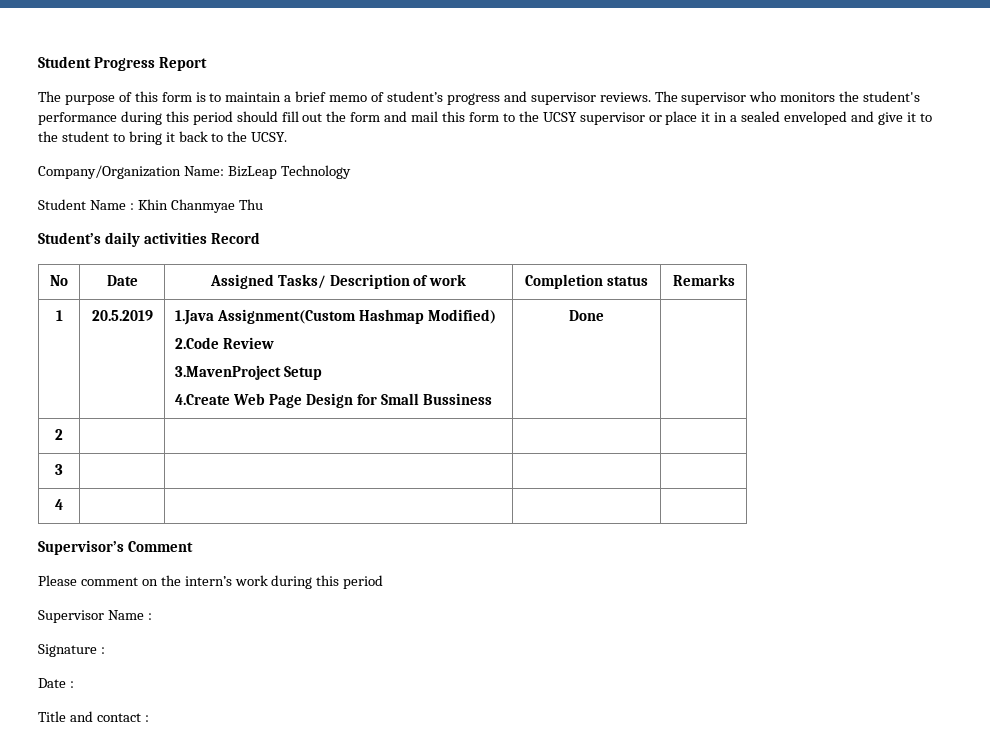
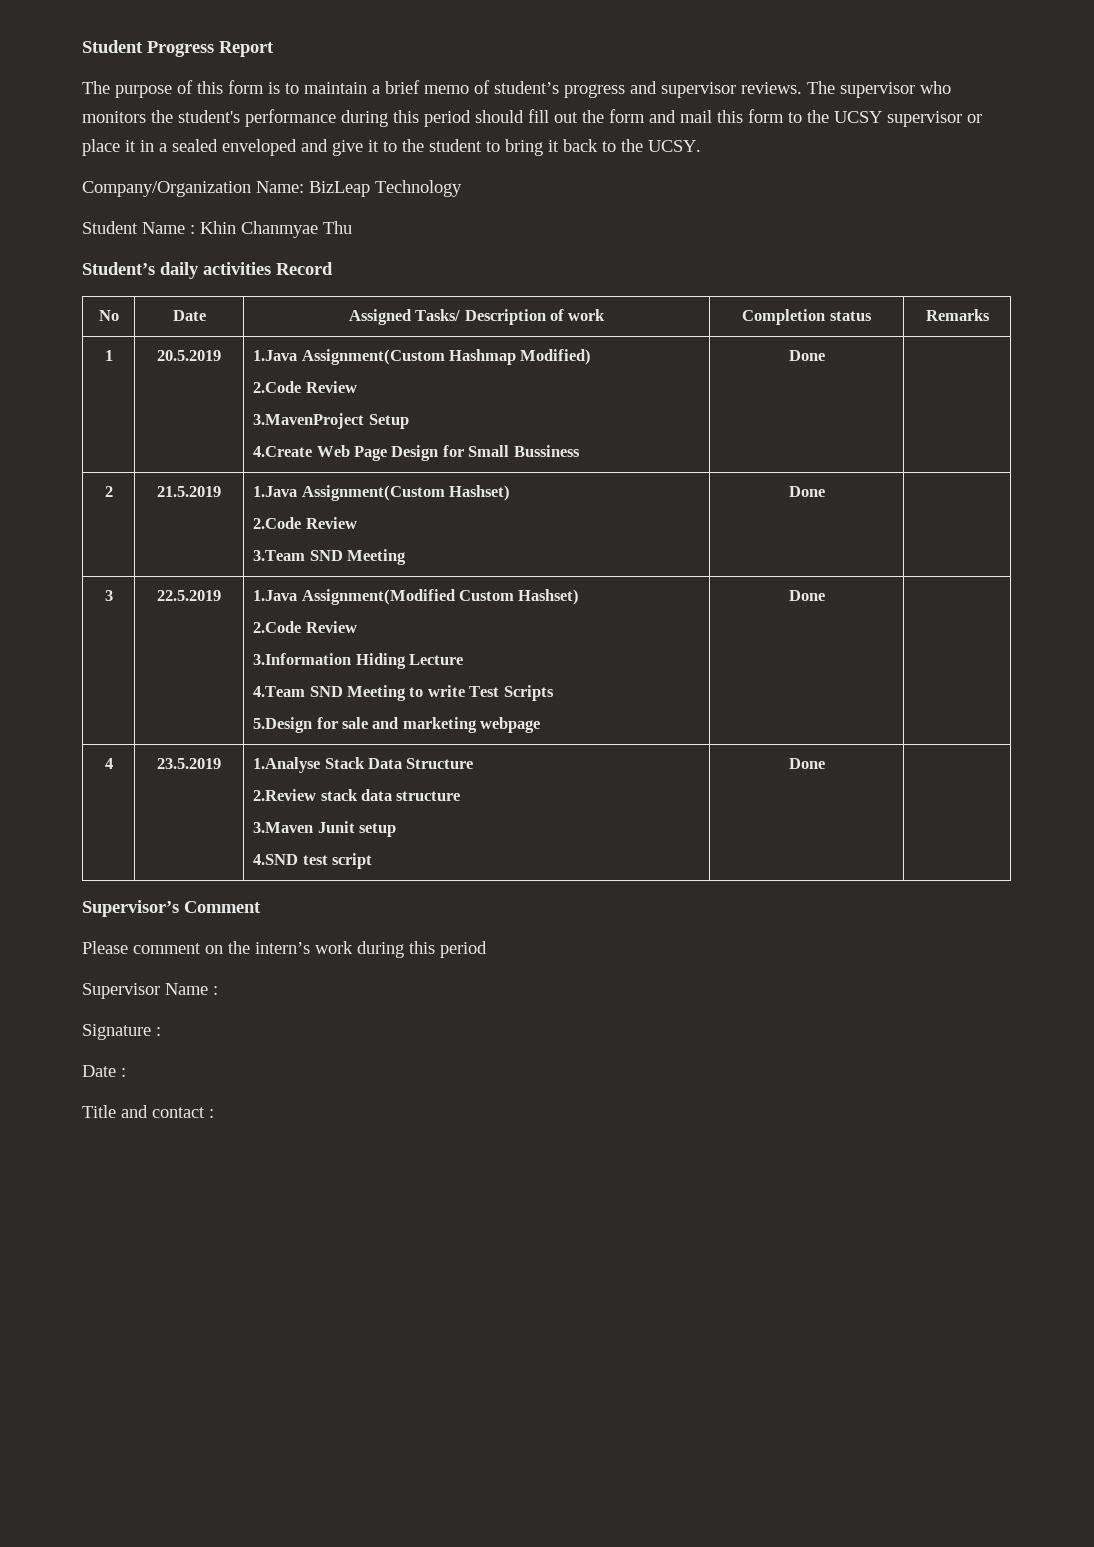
[55,464,63,475] [55,499,63,510] | | | // 3 | | | | // 4 | | | -> [157,486,221,497] [253,485,511,501] [253,517,357,529] [253,549,407,565] [788,486,825,497] [104,590,113,601] [157,590,221,601] [253,589,580,605] [253,621,357,633] [253,653,464,669] [253,685,554,701] [253,717,541,733] [788,590,825,601] [104,758,113,769] [157,758,221,769] [253,757,474,773] [253,789,461,801] [253,821,397,837] [253,853,373,869] [788,758,825,769] 21.5.2019 | 1.Java Assignment(Custom Hashset) // 2.Code Review // 3.Team SND Meeting | Done | // 3 | 22.5.2019 | 1.Java Assignment(Modified Custom Hashset) // 2.Code Review // 3.Information Hiding Lecture // 4.Team SND Meeting to write Test Scripts // 5.Design for sale and marketing webpage | Done | // 4 | 23.5.2019 | 1.Analyse Stack Data Structure // 2.Review stack data structure // 3.Maven Junit setup // 4.SND test script | Done

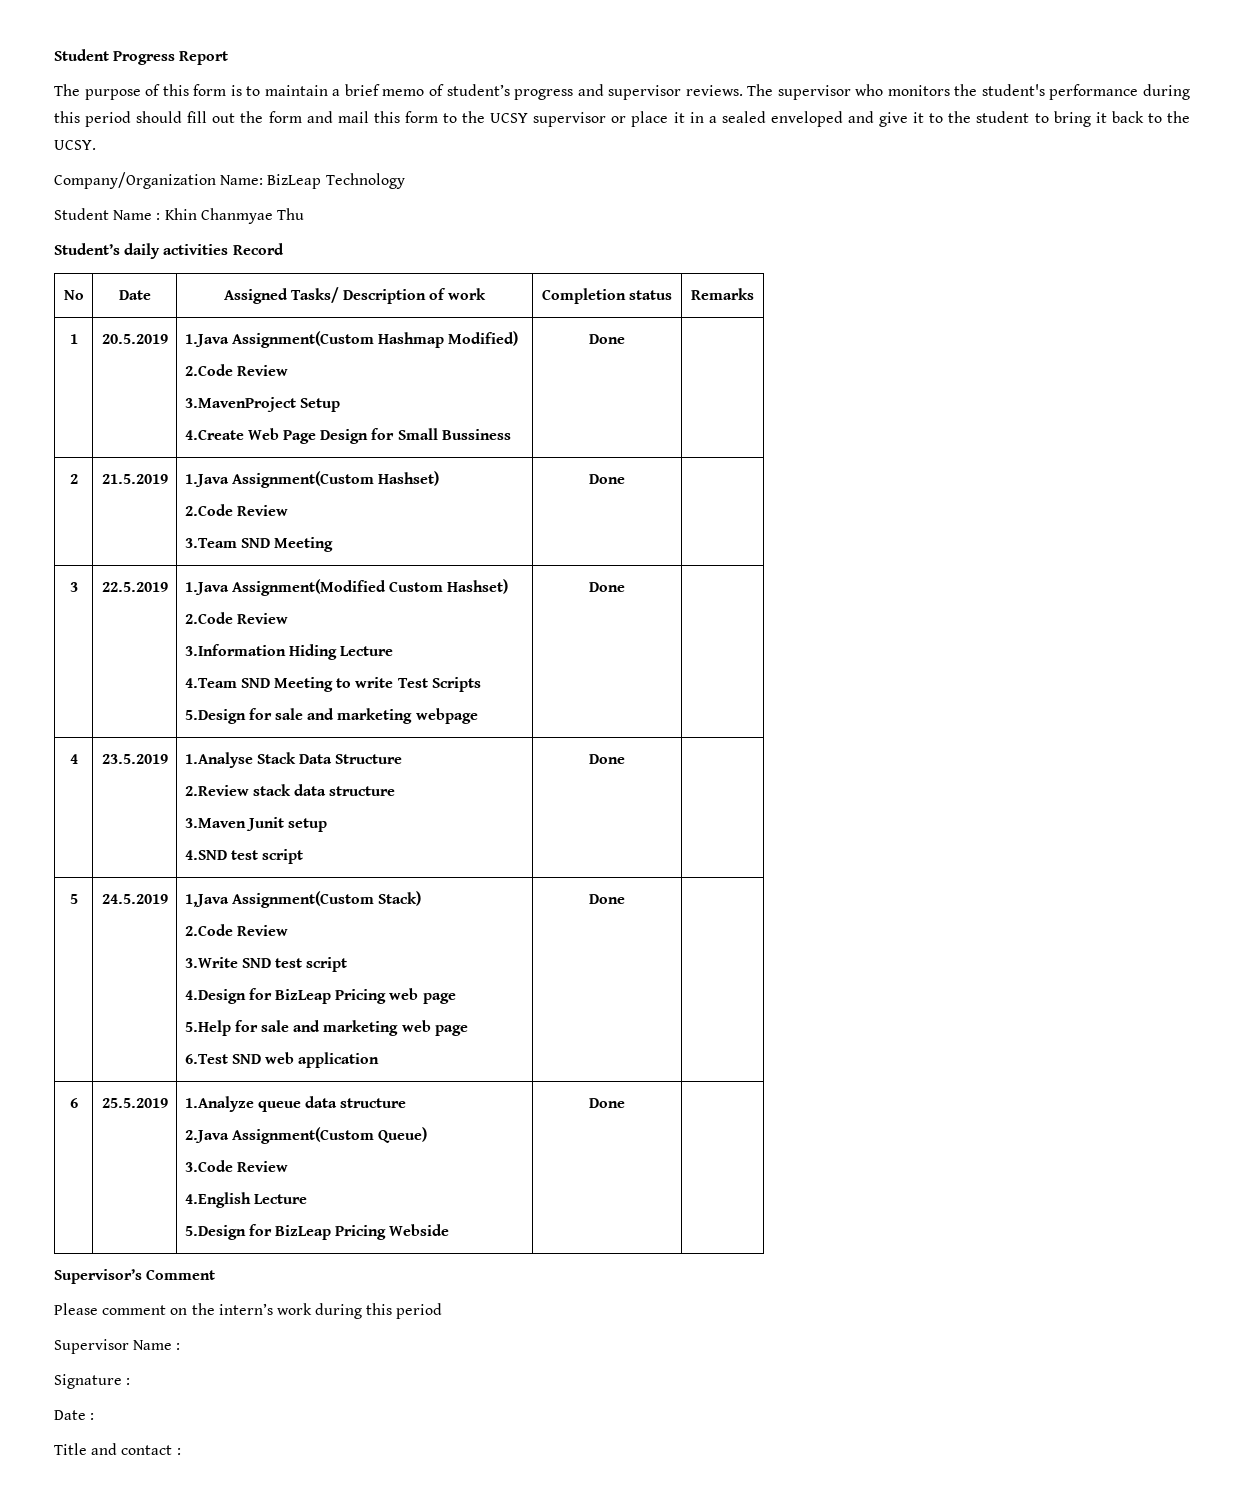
(825, 763) none -> [69,894,78,904] [101,894,168,904] [184,891,422,908] [184,924,288,936] [184,957,348,972] [184,988,456,1004] [184,1020,468,1036] [184,1052,380,1068] [589,894,625,904] [69,1098,78,1108] [101,1098,168,1108] [184,1096,407,1112] [184,1127,428,1144] [184,1160,288,1172] [184,1192,307,1208] [184,1224,450,1240] [589,1098,625,1108] // 5 | 24.5.2019 | 1,Java Assignment(Custom Stack) // 2.Code Review // 3.Write SND test script // 4.Design for BizLeap Pricing web page // 5.Help for sale and marketing web page // 6.Test SND web application | Done | // 6 | 25.5.2019 | 1.Analyze queue data structure // 2.Java Assignment(Custom Queue) // 3.Code Review // 4.English Lecture // 5.Design for BizLeap Pricing Webside | Done |

